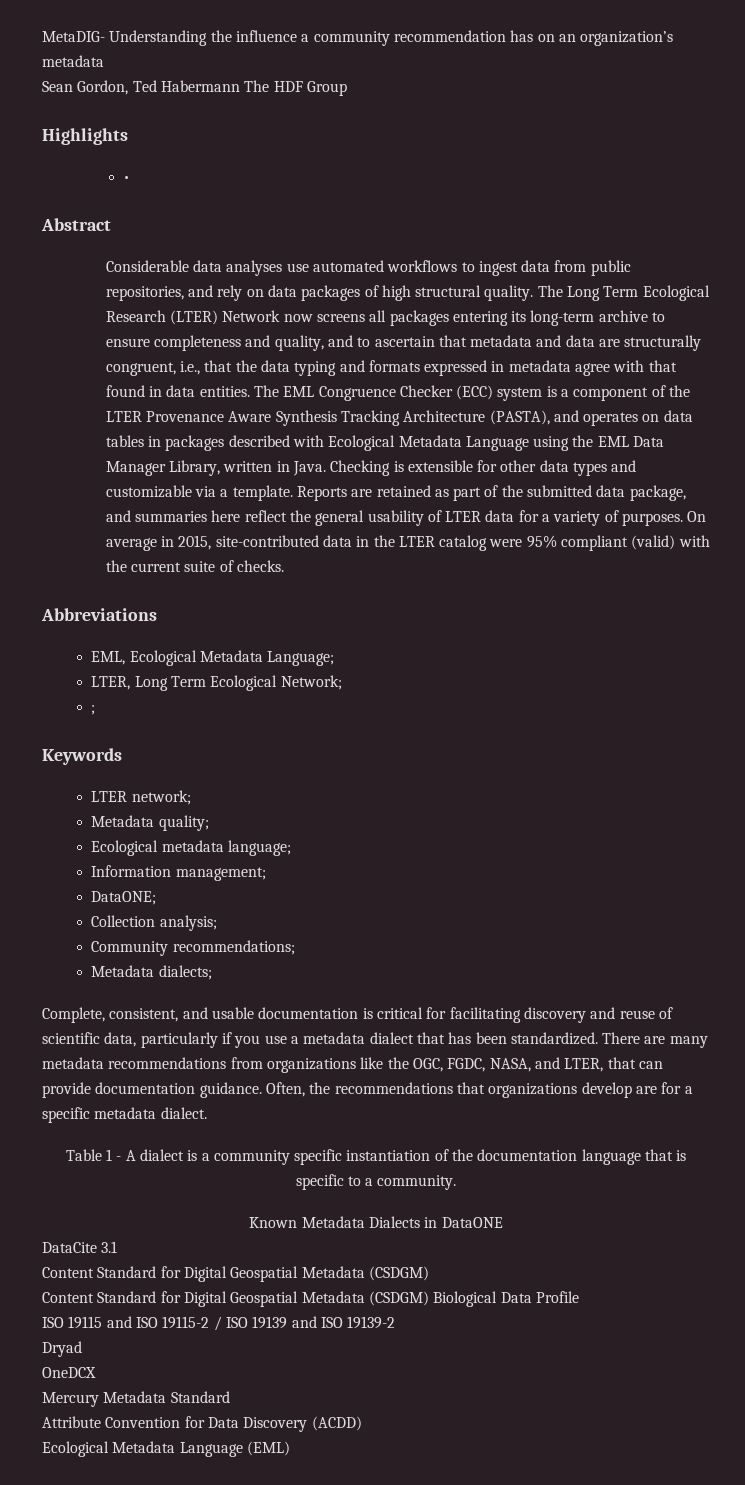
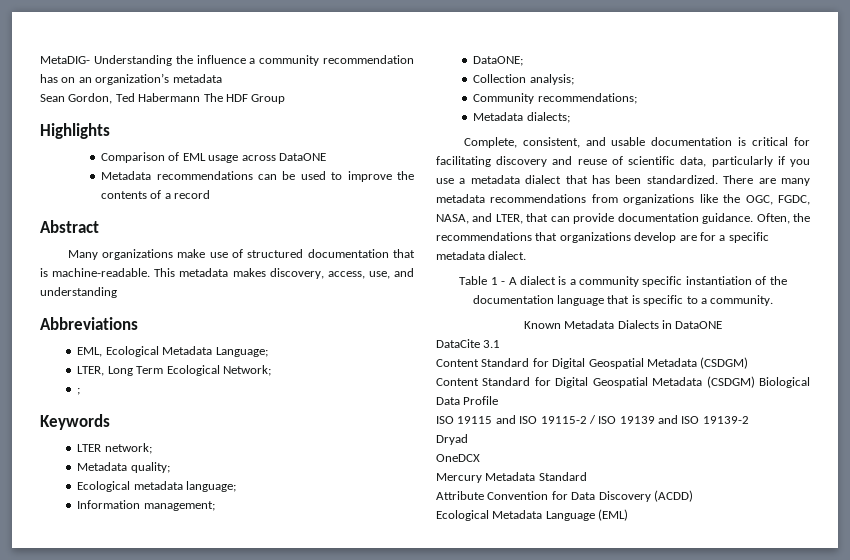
[123,176,131,182] [41,218,111,231] [105,260,631,276] [105,285,710,301] [105,310,666,326] [105,335,702,351] [105,360,677,376] [105,385,691,401] [105,410,693,426] [105,435,665,451] [105,460,637,476] [105,485,686,501] [105,510,707,526] [105,535,710,551] [105,560,284,572] • // Abstract // Considerable data analyses use automated workflows to ingest data from public repositories, and rely on data packages of high structural quality. The Long Term Ecological Research (LTER) Network now screens all packages entering its long-term archive to ensure completeness and quality, and to ascertain that metadata and data are structurally congruent, i.e., that the data typing and formats expressed in metadata agree with that found in data entities. The EML Congruence Checker (ECC) system is a component of the LTER Provenance Aware Synthesis Tracking Architecture (PASTA), and operates on data tables in packages described with Ecological Metadata Language using the EML Data Manager Library, written in Java. Checking is extensible for other data types and customizable via a template. Reports are retained as part of the submitted data package, and summaries here reflect the general usability of LTER data for a variety of purposes. On average in 2015, site-contributed data in the LTER catalog were 95% compliant (valid) with the current suite of checks. -> [101,152,326,163] [101,171,414,182] [101,190,211,199] [40,220,99,233] [67,249,415,260] [40,268,414,279] [40,287,117,298] Comparison of EML usage across DataONE // Metadata recommendations can be used to improve the contents of a record // Abstract // Many organizations make use of structured documentation that is machine-readable. This metadata makes discovery, access, use, and understanding

